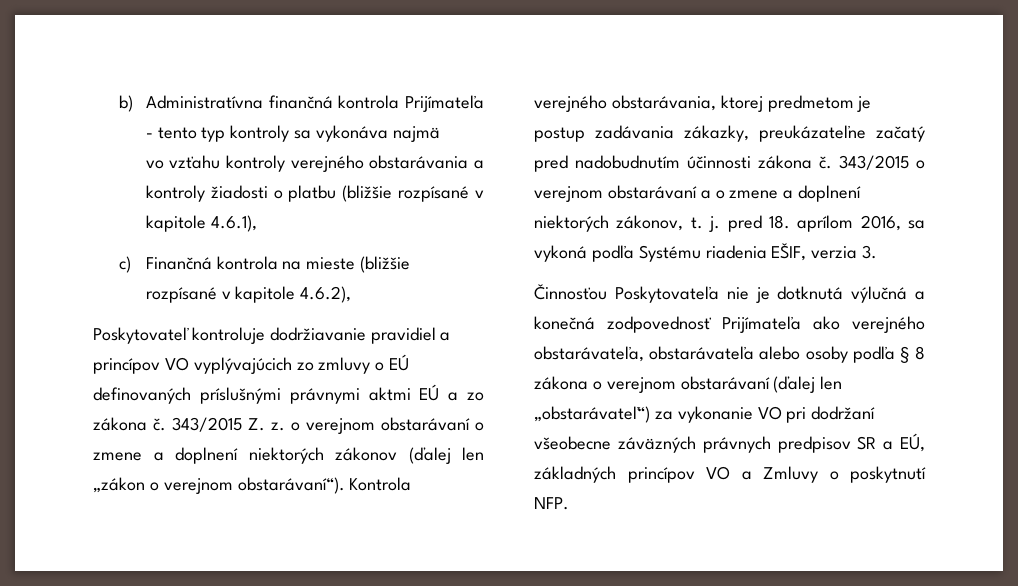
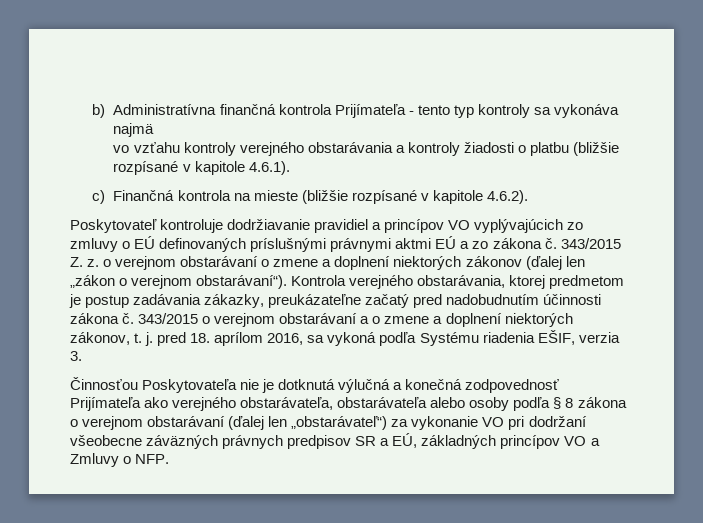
[210,215,257,232] 4.6.1), -> [248,161,290,175] 4.6.1).
[300,286,352,303] 4.6.2), -> [486,190,528,204] 4.6.2).
[850,466,926,483] poskytnutí -> (132, 460) none

